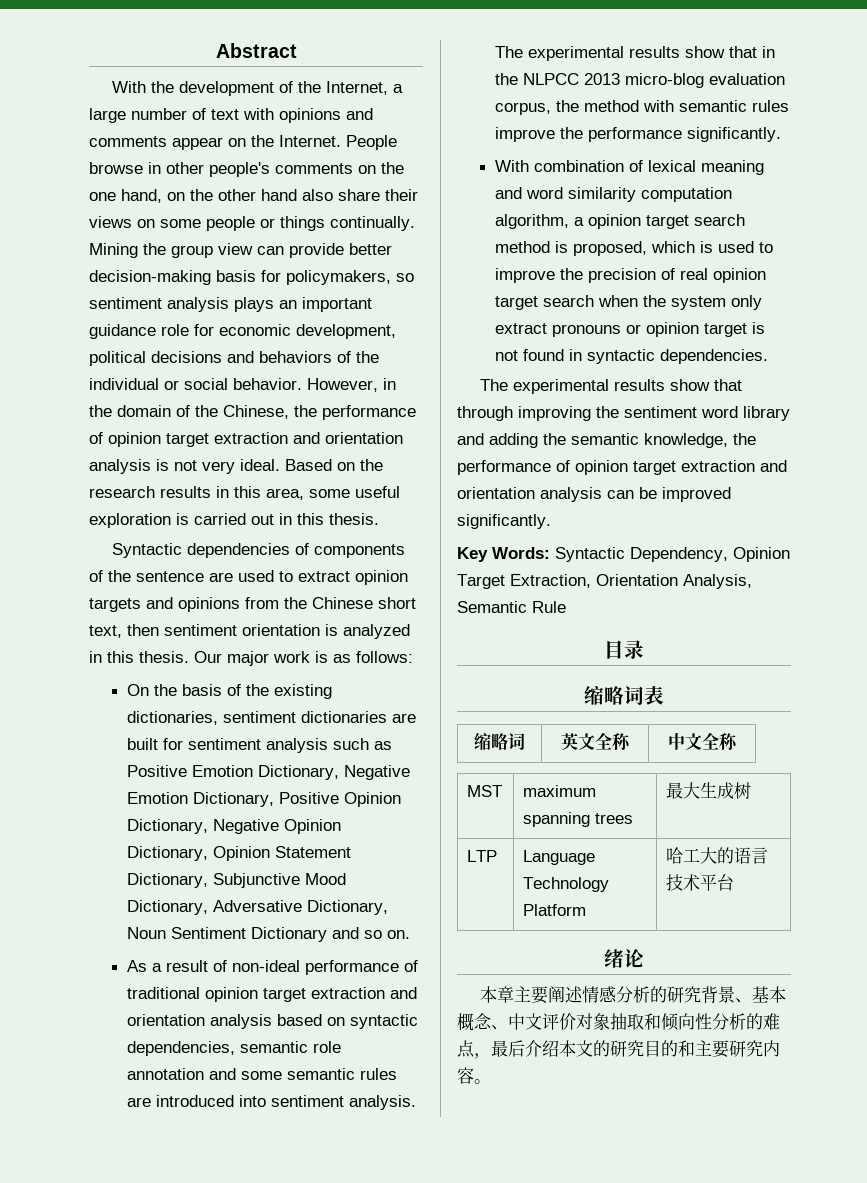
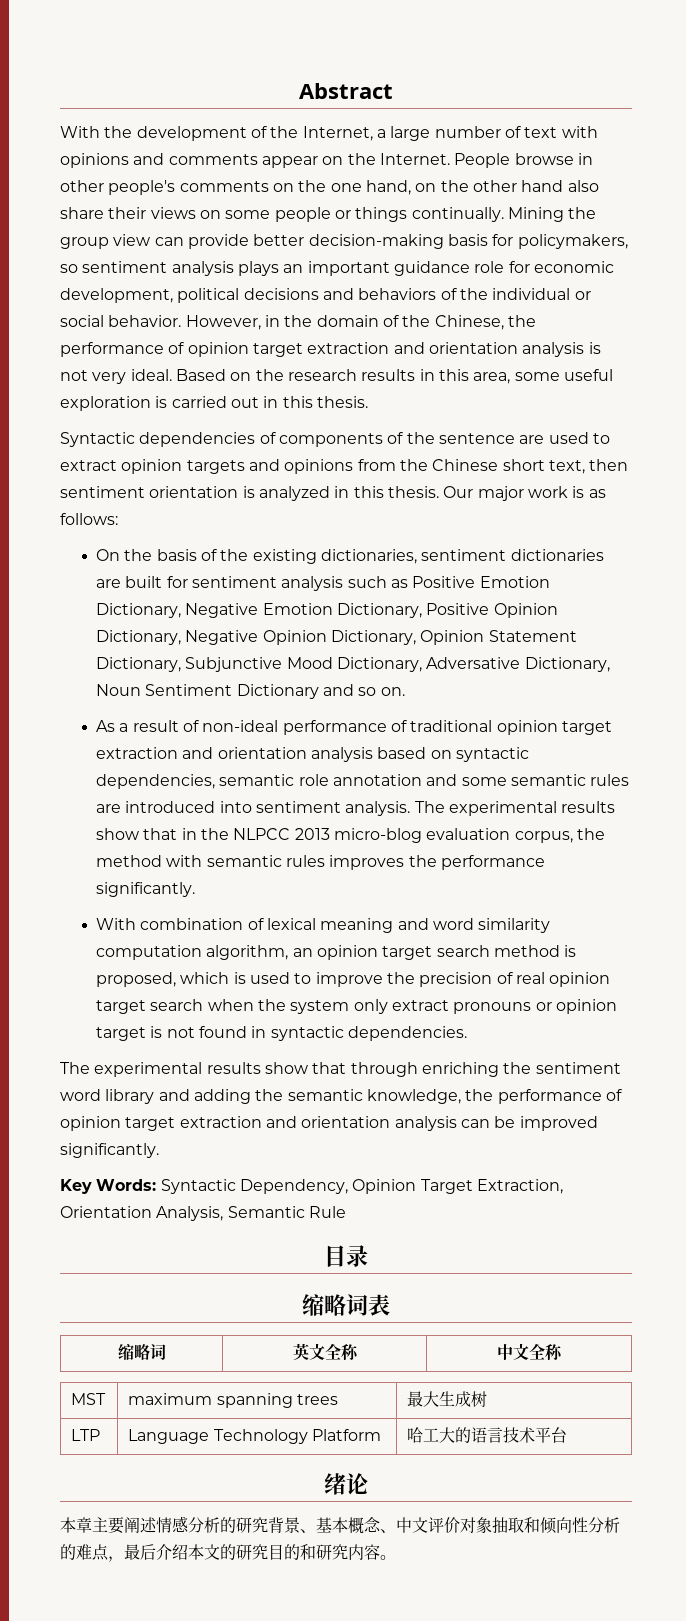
[495,127,556,142] improve -> [329,855,405,870] improves
[574,217,585,226] a -> [292,948,313,957] an
[518,406,591,421] improving -> [421,1062,499,1077] enriching
[695,1040,729,1058] 主要 -> (316, 1552) none

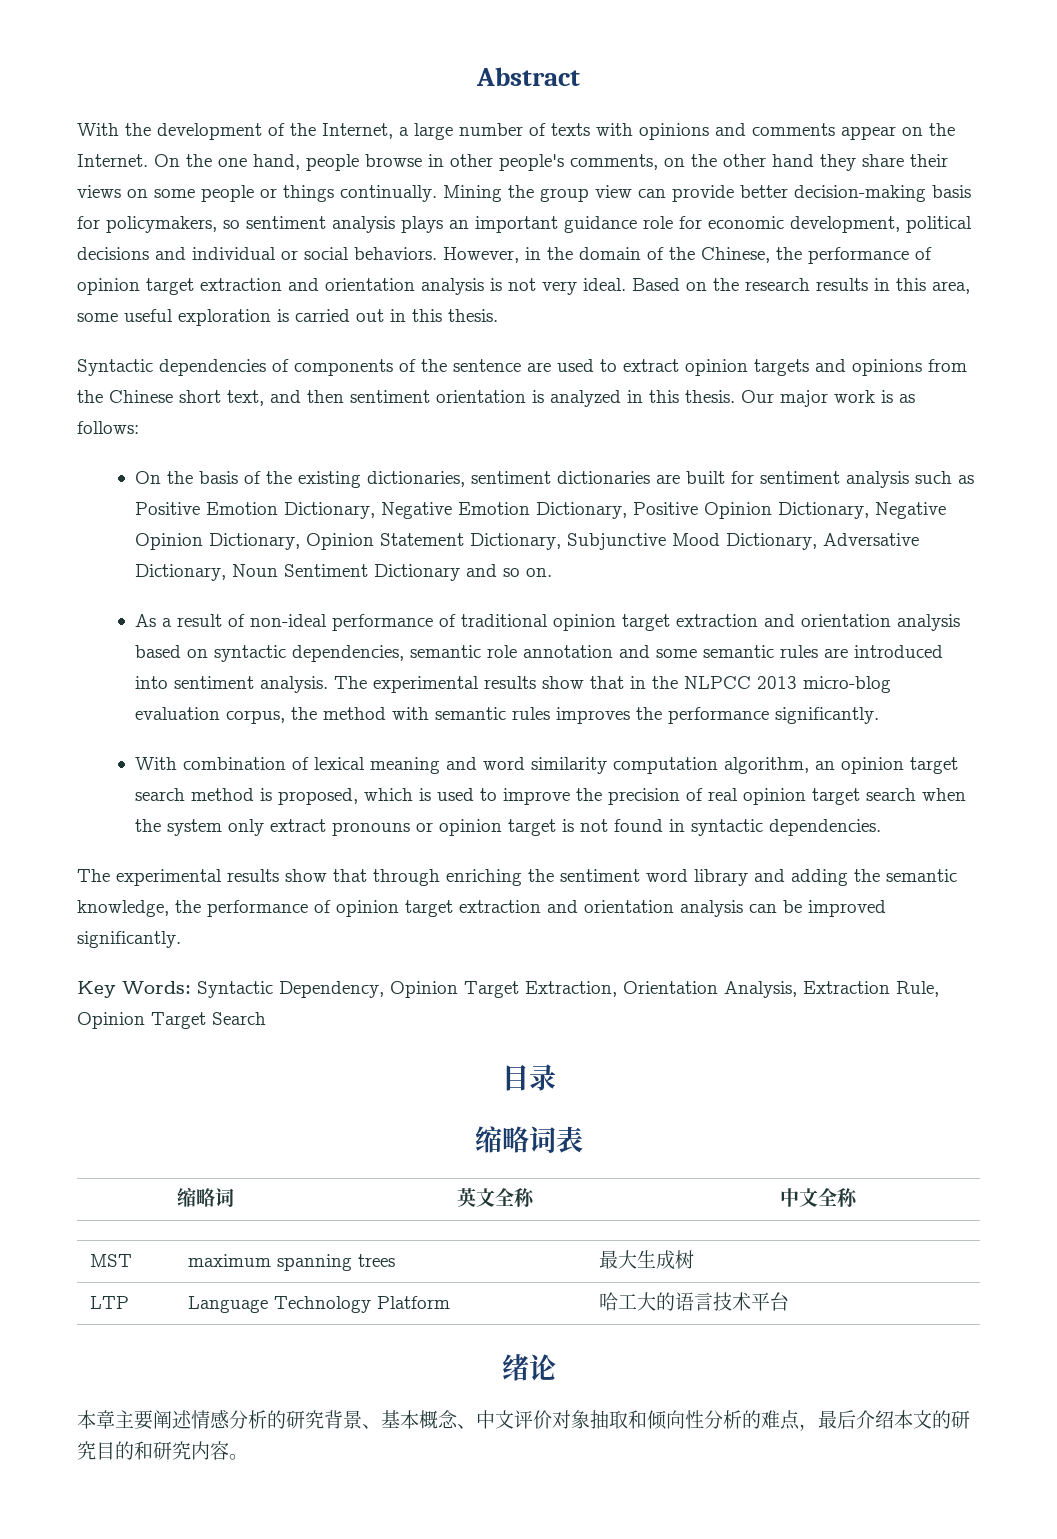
[524,127,558,138] text -> [551,123,590,136] texts
[454,153,593,168] [60,180,411,195] People browse in other people's comments on the one hand, -> [154,154,658,171] On the one hand, people browse in other people's comments,
[567,180,599,192] also -> [820,154,856,171] they
[358,288,488,300] behaviors of the -> (186, 253) none
[108,315,182,327] behavior. -> [354,247,437,260] behaviors.
(585, 467) none -> [270,390,301,403] and
[227,1206,346,1218] Semantic Rule -> [803,981,939,997] [77,1012,266,1029] Extraction Rule, Opinion Target Search

